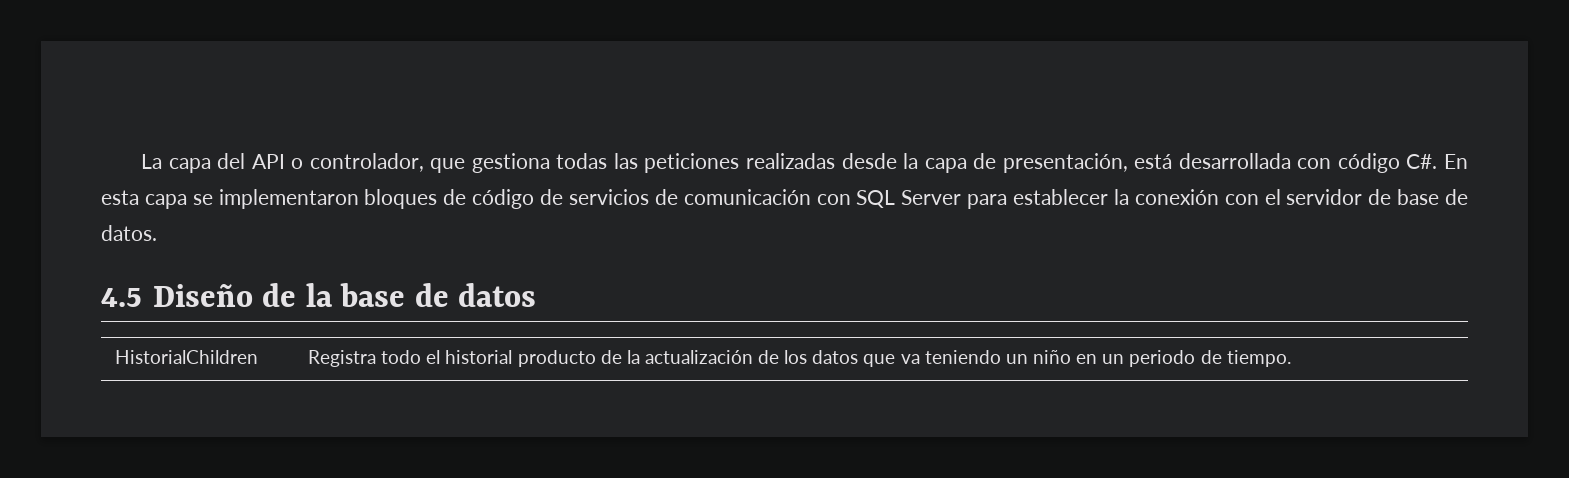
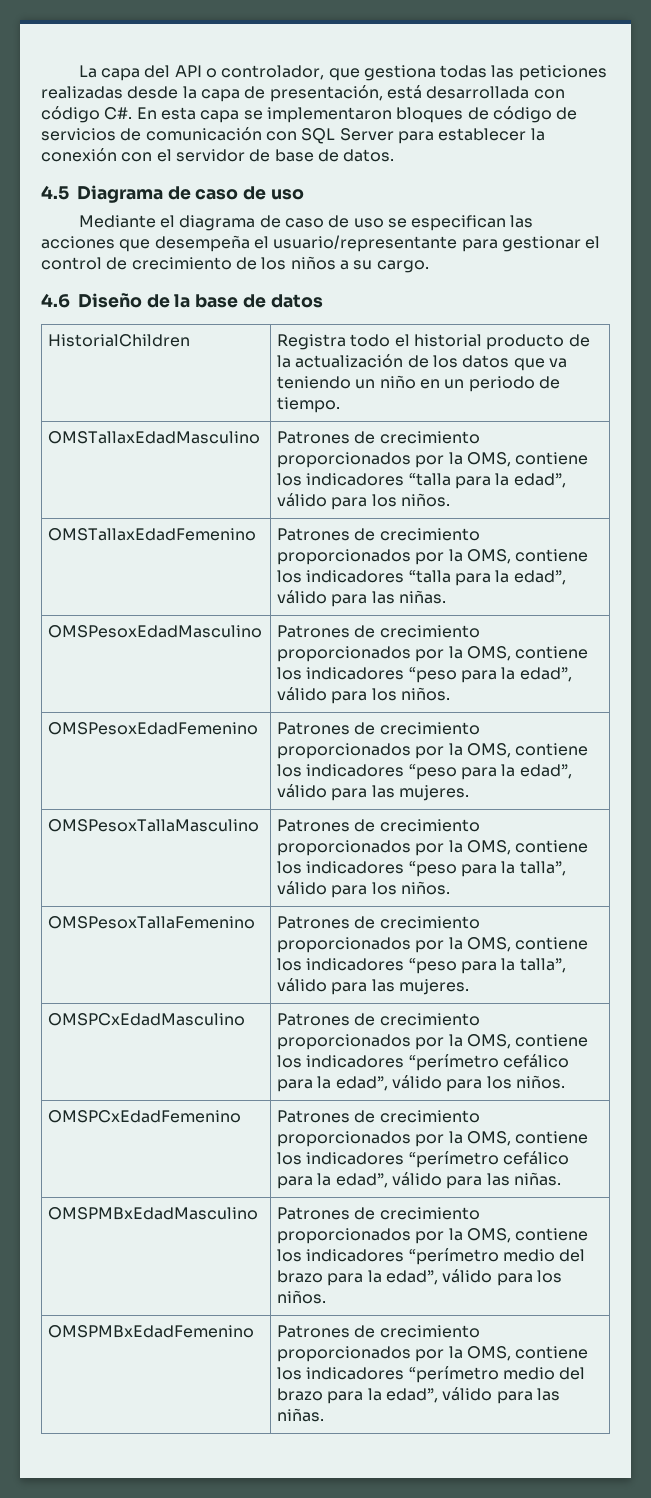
(142, 297) none -> [77,185,304,203] [78,215,534,231] [41,235,601,252] [41,256,429,273] [41,293,70,308] Diagrama de caso de uso // Mediante el diagrama de caso de uso se especifican las acciones que desempeña el usuario/representante para gestionar el control de crecimiento de los niños a su cargo. // 4.6
(1291, 358) none -> [48,431,261,444] [277,431,480,444] [277,452,589,468] [277,473,566,489] [277,493,451,510] [48,528,257,541] [277,528,480,541] [277,549,589,565] [277,570,566,586] [277,590,447,607] [48,625,263,638] [277,625,480,638] [277,646,589,662] [277,667,572,683] [277,687,451,704] [48,722,259,735] [277,722,480,735] [277,743,589,759] [277,764,572,780] [277,784,470,801] [48,819,260,832] [277,819,480,832] [277,840,589,856] [277,861,566,877] [277,881,451,898] [48,916,256,929] [277,916,480,929] [277,937,589,953] [277,958,566,974] [277,978,470,995] [48,1013,246,1026] [277,1013,480,1026] [277,1034,589,1050] [277,1054,570,1071] [277,1075,566,1092] [48,1110,242,1123] [277,1110,480,1123] [277,1131,589,1147] [277,1151,570,1168] [277,1172,562,1189] [48,1207,259,1220] [277,1207,480,1220] [277,1228,589,1244] [277,1248,586,1265] [277,1269,563,1286] [277,1290,327,1304] [48,1325,255,1338] [277,1325,480,1338] [277,1346,589,1362] [277,1366,586,1383] [277,1387,561,1404] [277,1408,325,1422] // OMSTallaxEdadMasculino | Patrones de crecimiento proporcionados por la OMS, contiene los indicadores “talla para la edad”, válido para los niños. // OMSTallaxEdadFemenino | Patrones de crecimiento proporcionados por la OMS, contiene los indicadores “talla para la edad”, válido para las niñas. // OMSPesoxEdadMasculino | Patrones de crecimiento proporcionados por la OMS, contiene los indicadores “peso para la edad”, válido para los niños. // OMSPesoxEdadFemenino | Patrones de crecimiento proporcionados por la OMS, contiene los indicadores “peso para la edad”, válido para las mujeres. // OMSPesoxTallaMasculino | Patrones de crecimiento proporcionados por la OMS, contiene los indicadores “peso para la talla”, válido para los niños. // OMSPesoxTallaFemenino | Patrones de crecimiento proporcionados por la OMS, contiene los indicadores “peso para la talla”, válido para las mujeres. // OMSPCxEdadMasculino | Patrones de crecimiento proporcionados por la OMS, contiene los indicadores “perímetro cefálico para la edad”, válido para los niños. // OMSPCxEdadFemenino | Patrones de crecimiento proporcionados por la OMS, contiene los indicadores “perímetro cefálico para la edad”, válido para las niñas. // OMSPMBxEdadMasculino | Patrones de crecimiento proporcionados por la OMS, contiene los indicadores “perímetro medio del brazo para la edad”, válido para los niños. // OMSPMBxEdadFemenino | Patrones de crecimiento proporcionados por la OMS, contiene los indicadores “perímetro medio del brazo para la edad”, válido para las niñas.

